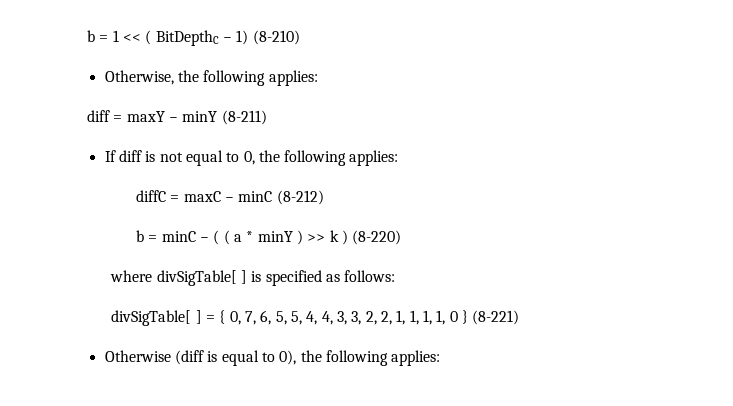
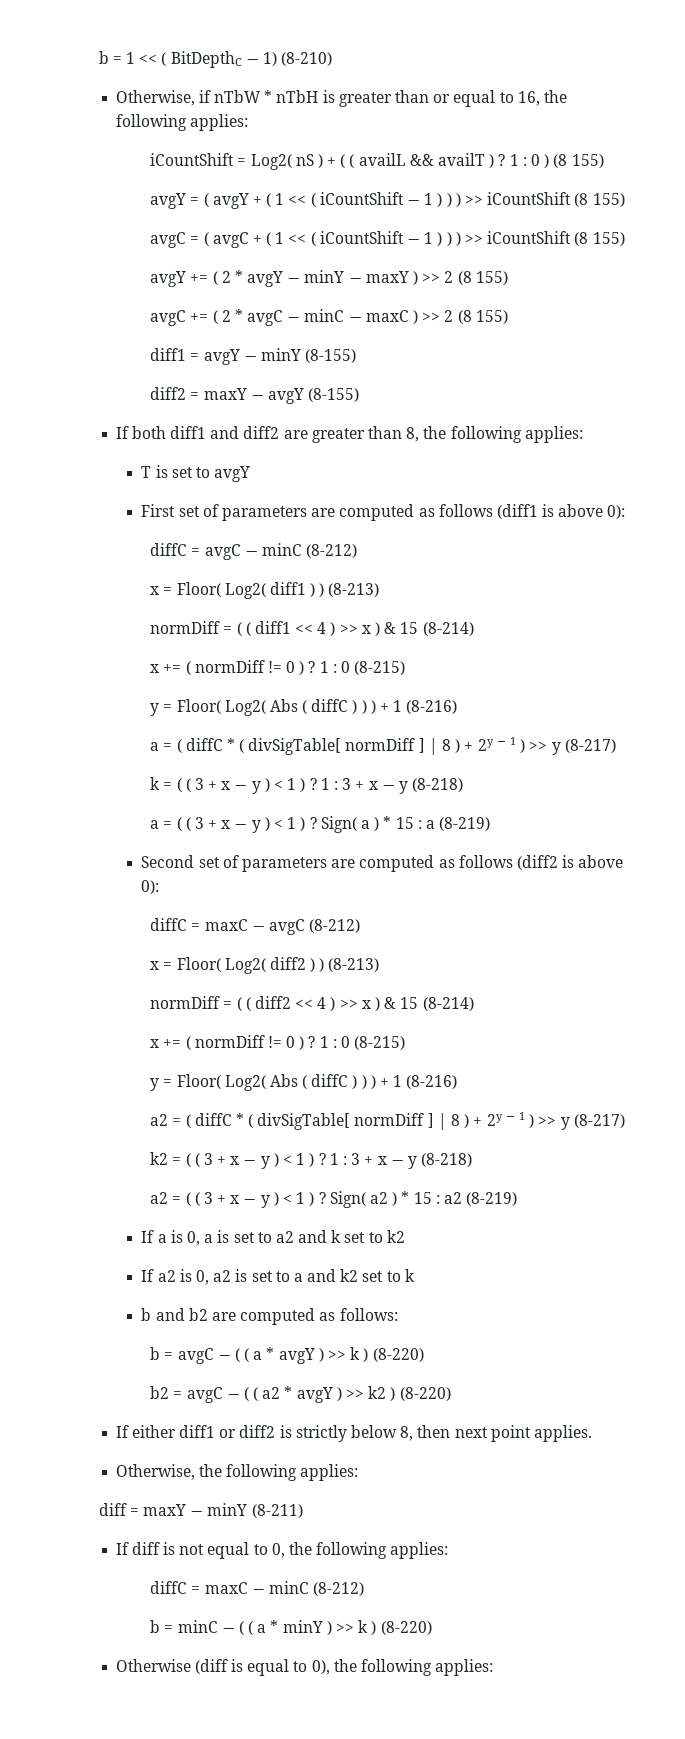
(300, 37) none -> [115,90,567,107] [115,114,248,131] [150,153,604,170] [150,192,625,209] [150,231,625,248] [150,270,508,287] [150,309,508,326] [150,348,357,365] [150,387,360,404] [115,426,583,443] [141,465,251,482] [141,504,626,521] [150,543,358,560] [150,582,380,599] [150,621,474,636] [150,660,406,675] [150,699,458,716] [150,737,616,755] [150,777,464,794] [150,816,491,833] [141,855,624,872] [141,880,160,894] [150,918,361,935] [150,957,380,974] [150,996,474,1011] [150,1035,406,1050] [150,1074,458,1091] [150,1112,625,1130] [150,1152,473,1169] [150,1191,518,1208] [141,1230,405,1246] [141,1269,415,1285] [141,1308,398,1325] [150,1347,424,1364] [150,1386,451,1403] [115,1425,592,1442] // Otherwise, if nTbW * nTbH is greater than or equal to 16, the following applies: // iCountShift = Log2( nS ) + ( ( availL && availT ) ? 1 : 0 ) (8 155) // avgY = ( avgY + ( 1 << ( iCountShift − 1 ) ) ) >> iCountShift (8 155) // avgC = ( avgC + ( 1 << ( iCountShift − 1 ) ) ) >> iCountShift (8 155) // avgY += ( 2 * avgY − minY − maxY ) >> 2 (8 155) // avgC += ( 2 * avgC − minC − maxC ) >> 2 (8 155) // diff1 = avgY − minY (8-155) // diff2 = maxY − avgY (8-155) // If both diff1 and diff2 are greater than 8, the following applies: // T is set to avgY // First set of parameters are computed as follows (diff1 is above 0): // diffC = avgC − minC (8-212) // x = Floor( Log2( diff1 ) ) (8-213) // normDiff = ( ( diff1 << 4 ) >> x ) & 15 (8-214) // x += ( normDiff != 0 ) ? 1 : 0 (8-215) // y = Floor( Log2( Abs ( diffC ) ) ) + 1 (8-216) // a = ( diffC * ( divSigTable[ normDiff ] | 8 ) + 2y − 1 ) >> y (8-217) // k = ( ( 3 + x − y ) < 1 ) ? 1 : 3 + x − y (8-218) // a = ( ( 3 + x − y ) < 1 ) ? Sign( a ) * 15 : a (8-219) // Second set of parameters are computed as follows (diff2 is above 0): // diffC = maxC − avgC (8-212) // x = Floor( Log2( diff2 ) ) (8-213) // normDiff = ( ( diff2 << 4 ) >> x ) & 15 (8-214) // x += ( normDiff != 0 ) ? 1 : 0 (8-215) // y = Floor( Log2( Abs ( diffC ) ) ) + 1 (8-216) // a2 = ( diffC * ( divSigTable[ normDiff ] | 8 ) + 2y − 1 ) >> y (8-217) // k2 = ( ( 3 + x − y ) < 1 ) ? 1 : 3 + x − y (8-218) // a2 = ( ( 3 + x − y ) < 1 ) ? Sign( a2 ) * 15 : a2 (8-219) // If a is 0, a is set to a2 and k set to k2 // If a2 is 0, a2 is set to a and k2 set to k // b and b2 are computed as follows: // b = avgC − ( ( a * avgY ) >> k ) (8-220) // b2 = avgC − ( ( a2 * avgY ) >> k2 ) (8-220) // If either diff1 or diff2 is strictly below 8, then next point applies.
[110,270,396,286] [111,310,520,326] // where divSigTable[ ] is specified as follows: // divSigTable[ ] = { 0, 7, 6, 5, 5, 4, 4, 3, 3, 2, 2, 1, 1, 1, 1, 0 } (8-221) -> (432, 1628) none

